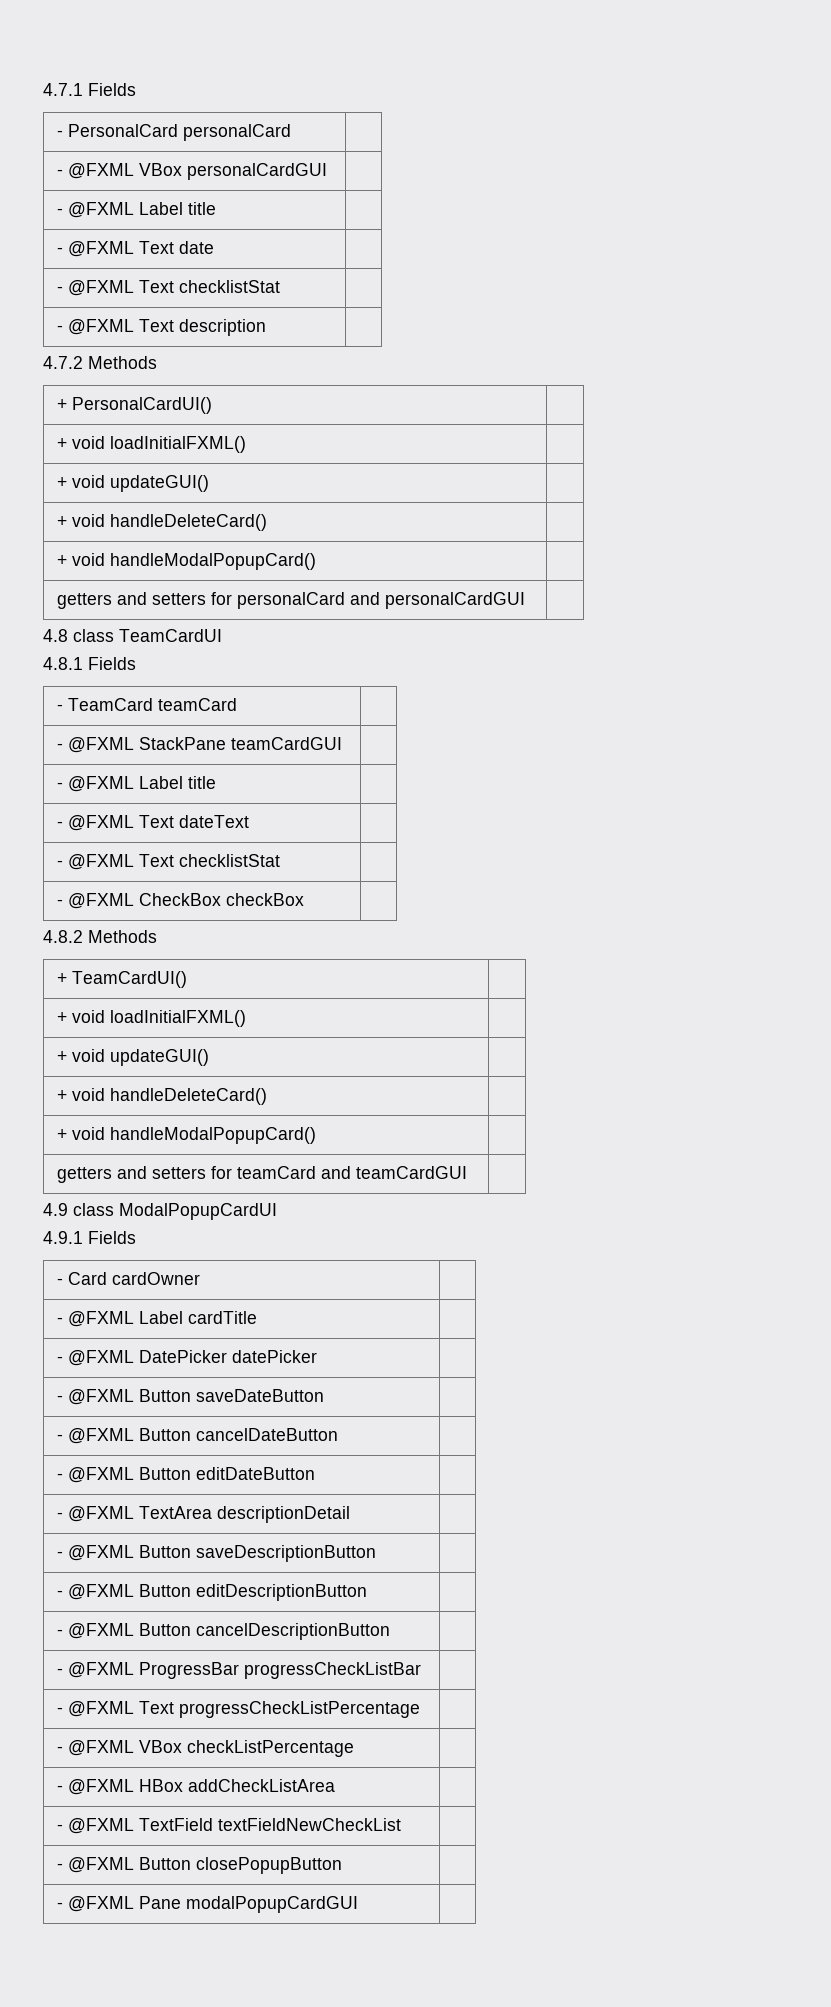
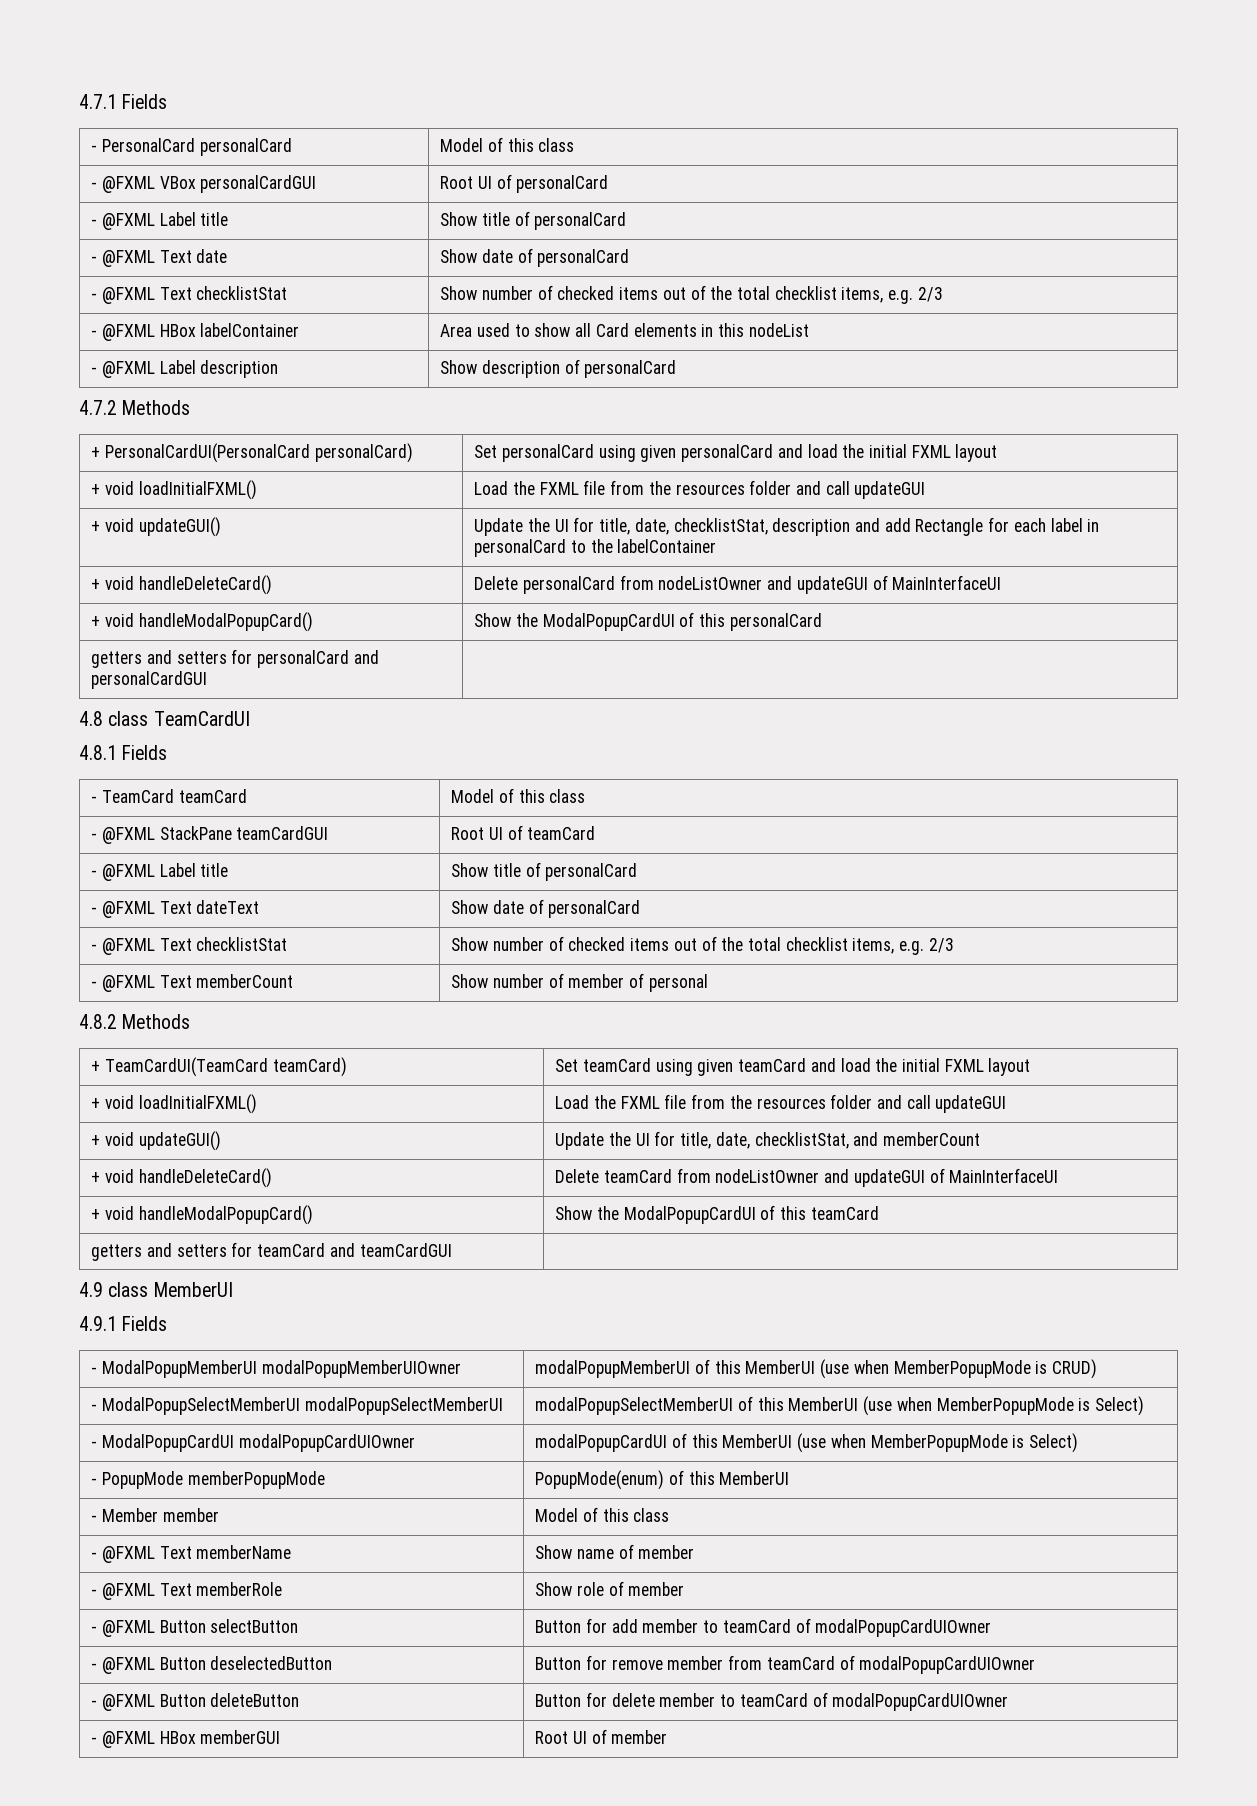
(291, 132) none -> [440,137,575,152] Model of this class
[56,202,216,218] // - @FXML Label title | -> [440,174,609,193] [91,212,229,230] [440,211,627,230] Root UI of personalCard // - @FXML Label title | Show title of personalCard
[56,280,280,296] [56,319,266,336] [43,356,157,369] [56,397,212,414] [56,436,246,453] [56,475,209,492] [56,514,267,531] [56,553,316,570] // - @FXML Text checklistStat | // - @FXML Text description | // 4.7.2 Methods // + PersonalCardUI() | // + void loadInitialFXML() | // + void updateGUI() | // + void handleDeleteCard() | // + void handleModalPopupCard() | -> [440,248,630,267] [91,286,288,304] [440,285,943,304] [91,323,300,341] [440,323,809,337] [91,360,279,378] [440,359,677,378] [79,400,191,415] [91,443,413,463] [474,444,998,462] [91,480,257,500] [474,480,926,499] [91,517,221,537] [474,517,1100,536] [474,539,717,557] [91,575,272,595] [474,575,1002,594] [91,612,313,632] [474,612,822,631] Show date of personalCard // - @FXML Text checklistStat | Show number of checked items out of the total checklist items, e.g. 2/3 // - @FXML HBox labelContainer | Area used to show all Card elements in this nodeList // - @FXML Label description | Show description of personalCard // 4.7.2 Methods // + PersonalCardUI(PersonalCard personalCard) | Set personalCard using given personalCard and load the initial FXML layout // + void loadInitialFXML() | Load the FXML file from the resources folder and call updateGUI // + void updateGUI() | Update the UI for title, date, checklistStat, description and add Rectangle for each label in personalCard to the labelContainer // + void handleDeleteCard() | Delete personalCard from nodeListOwner and updateGUI of MainInterfaceUI // + void handleModalPopupCard() | Show the ModalPopupCardUI of this personalCard
(237, 704) none -> [451,788,586,803] Model of this class
[56,776,216,792] // - @FXML Label title | -> [451,825,596,840] [91,863,229,881] [451,862,638,881] Root UI of teamCard // - @FXML Label title | Show title of personalCard
[56,854,280,870] [56,893,304,909] [43,930,157,943] [56,971,187,988] [56,1010,246,1027] [56,1049,209,1066] [56,1088,267,1105] [56,1127,316,1144] // - @FXML Text checklistStat | // - @FXML CheckBox checkBox | // 4.8.2 Methods // + TeamCardUI() | // + void loadInitialFXML() | // + void updateGUI() | // + void handleDeleteCard() | // + void handleModalPopupCard() | -> [451,899,641,918] [91,937,288,955] [451,936,954,955] [91,974,294,992] [451,973,708,992] [79,1014,191,1029] [91,1057,347,1077] [555,1058,1031,1076] [91,1094,257,1114] [555,1094,1007,1113] [91,1131,221,1151] [555,1131,980,1150] [91,1168,272,1188] [555,1168,1059,1187] [91,1205,313,1225] [555,1205,879,1224] Show date of personalCard // - @FXML Text checklistStat | Show number of checked items out of the total checklist items, e.g. 2/3 // - @FXML Text memberCount | Show number of member of personal // 4.8.2 Methods // + TeamCardUI(TeamCard teamCard) | Set teamCard using given teamCard and load the initial FXML layout // + void loadInitialFXML() | Load the FXML file from the resources folder and call updateGUI // + void updateGUI() | Update the UI for title, date, checklistStat, and memberCount // + void handleDeleteCard() | Delete teamCard from nodeListOwner and updateGUI of MainInterfaceUI // + void handleModalPopupCard() | Show the ModalPopupCardUI of this teamCard
[119,1203,277,1220] ModalPopupCardUI -> [153,1282,233,1297] MemberUI
[67,1272,200,1285] [56,1311,257,1327] [56,1350,317,1366] [56,1389,324,1405] [56,1428,338,1444] [56,1467,315,1483] [56,1506,350,1523] [56,1545,376,1562] [56,1584,367,1601] [56,1623,390,1640] [56,1662,421,1679] [56,1701,420,1718] [56,1740,354,1757] [56,1779,335,1795] [56,1818,401,1834] [56,1857,342,1874] [56,1896,358,1913] Card cardOwner | // - @FXML Label cardTitle | // - @FXML DatePicker datePicker | // - @FXML Button saveDateButton | // - @FXML Button cancelDateButton | // - @FXML Button editDateButton | // - @FXML TextArea descriptionDetail | // - @FXML Button saveDescriptionButton | // - @FXML Button editDescriptionButton | // - @FXML Button cancelDescriptionButton | // - @FXML ProgressBar progressCheckListBar | // - @FXML Text progressCheckListPercentage | // - @FXML VBox checkListPercentage | // - @FXML HBox addCheckListArea | // - @FXML TextField textFieldNewCheckList | // - @FXML Button closePopupButton | // - @FXML Pane modalPopupCardGUI | -> [101,1360,461,1378] [535,1359,1097,1379] [91,1397,503,1415] [535,1396,1144,1416] [91,1434,415,1452] [535,1433,1078,1453] [91,1471,325,1489] [535,1470,790,1490] [91,1508,219,1522] [535,1507,670,1522] [91,1545,292,1563] [535,1544,695,1559] [91,1582,283,1600] [535,1581,685,1596] [91,1619,299,1637] [535,1618,992,1637] [91,1656,333,1674] [535,1655,1036,1674] [91,1693,300,1711] [535,1692,1009,1711] [91,1730,281,1748] [535,1729,668,1744] ModalPopupMemberUI modalPopupMemberUIOwner | modalPopupMemberUI of this MemberUI (use when MemberPopupMode is CRUD) // - ModalPopupSelectMemberUI modalPopupSelectMemberUI | modalPopupSelectMemberUI of this MemberUI (use when MemberPopupMode is Select) // - ModalPopupCardUI modalPopupCardUIOwner | modalPopupCardUI of this MemberUI (use when MemberPopupMode is Select) // - PopupMode memberPopupMode | PopupMode(enum) of this MemberUI // - Member member | Model of this class // - @FXML Text memberName | Show name of member // - @FXML Text memberRole | Show role of member // - @FXML Button selectButton | Button for add member to teamCard of modalPopupCardUIOwner // - @FXML Button deselectedButton | Button for remove member from teamCard of modalPopupCardUIOwner // - @FXML Button deleteButton | Button for delete member to teamCard of modalPopupCardUIOwner // - @FXML HBox memberGUI | Root UI of member

